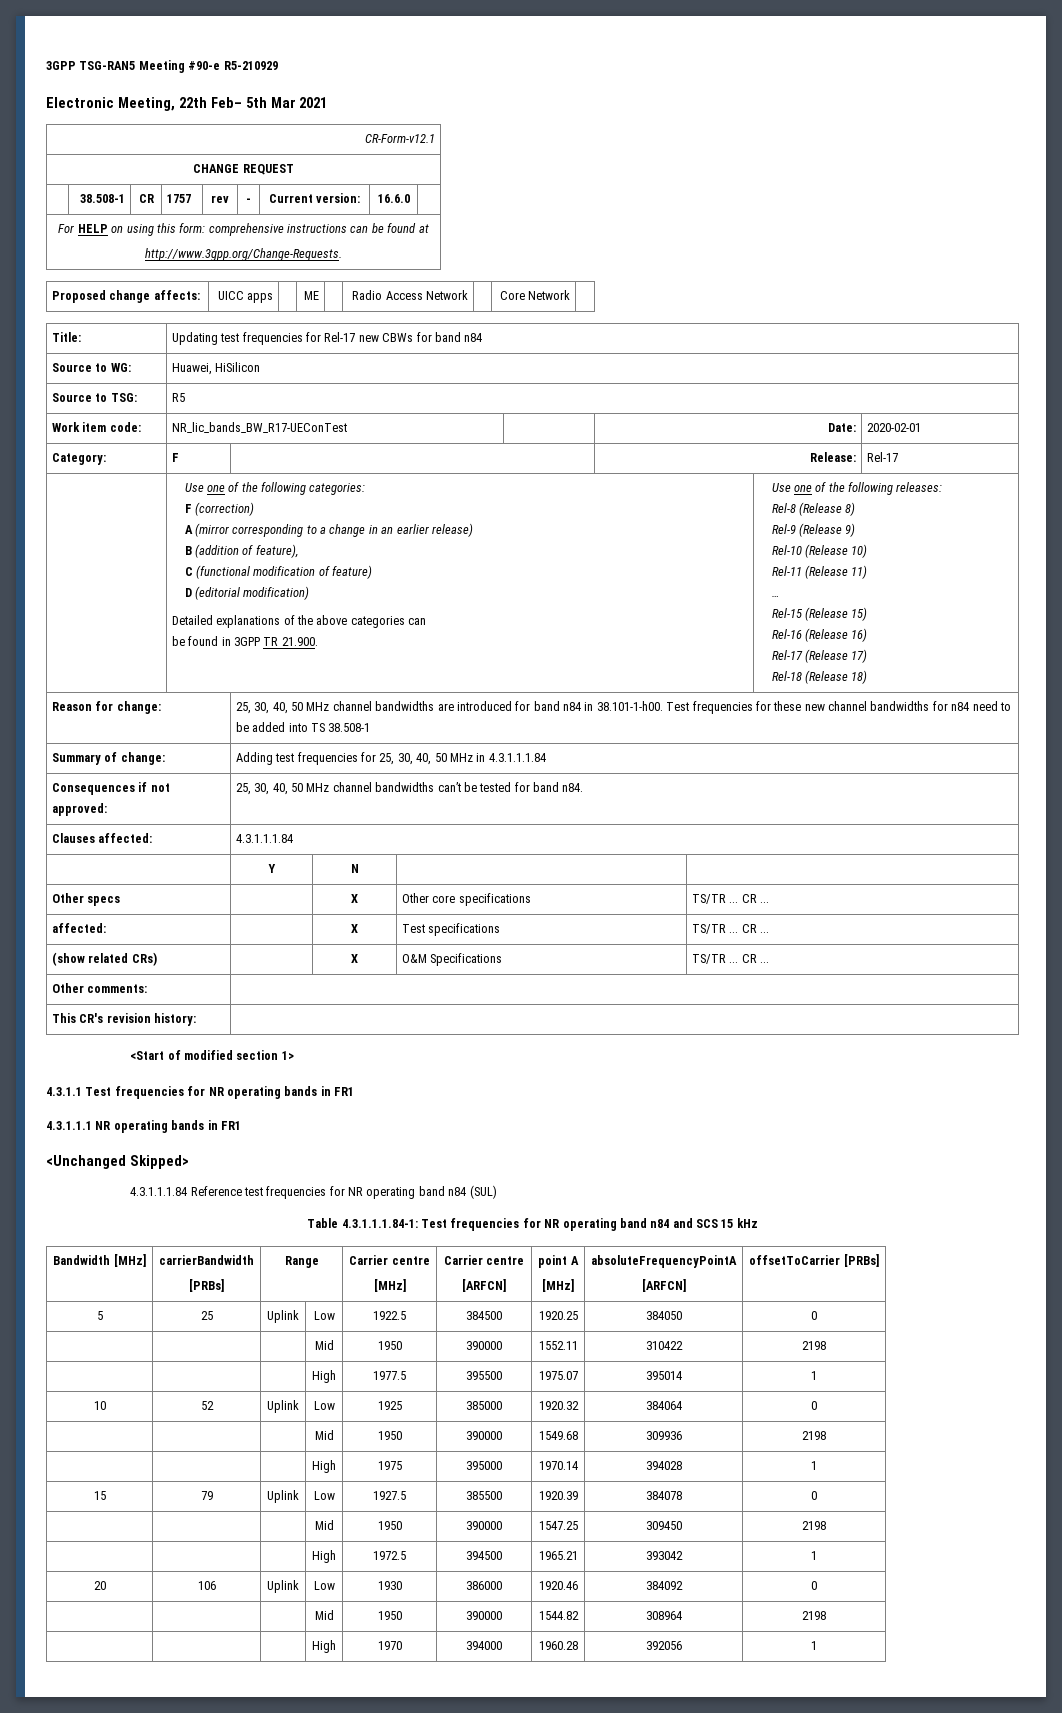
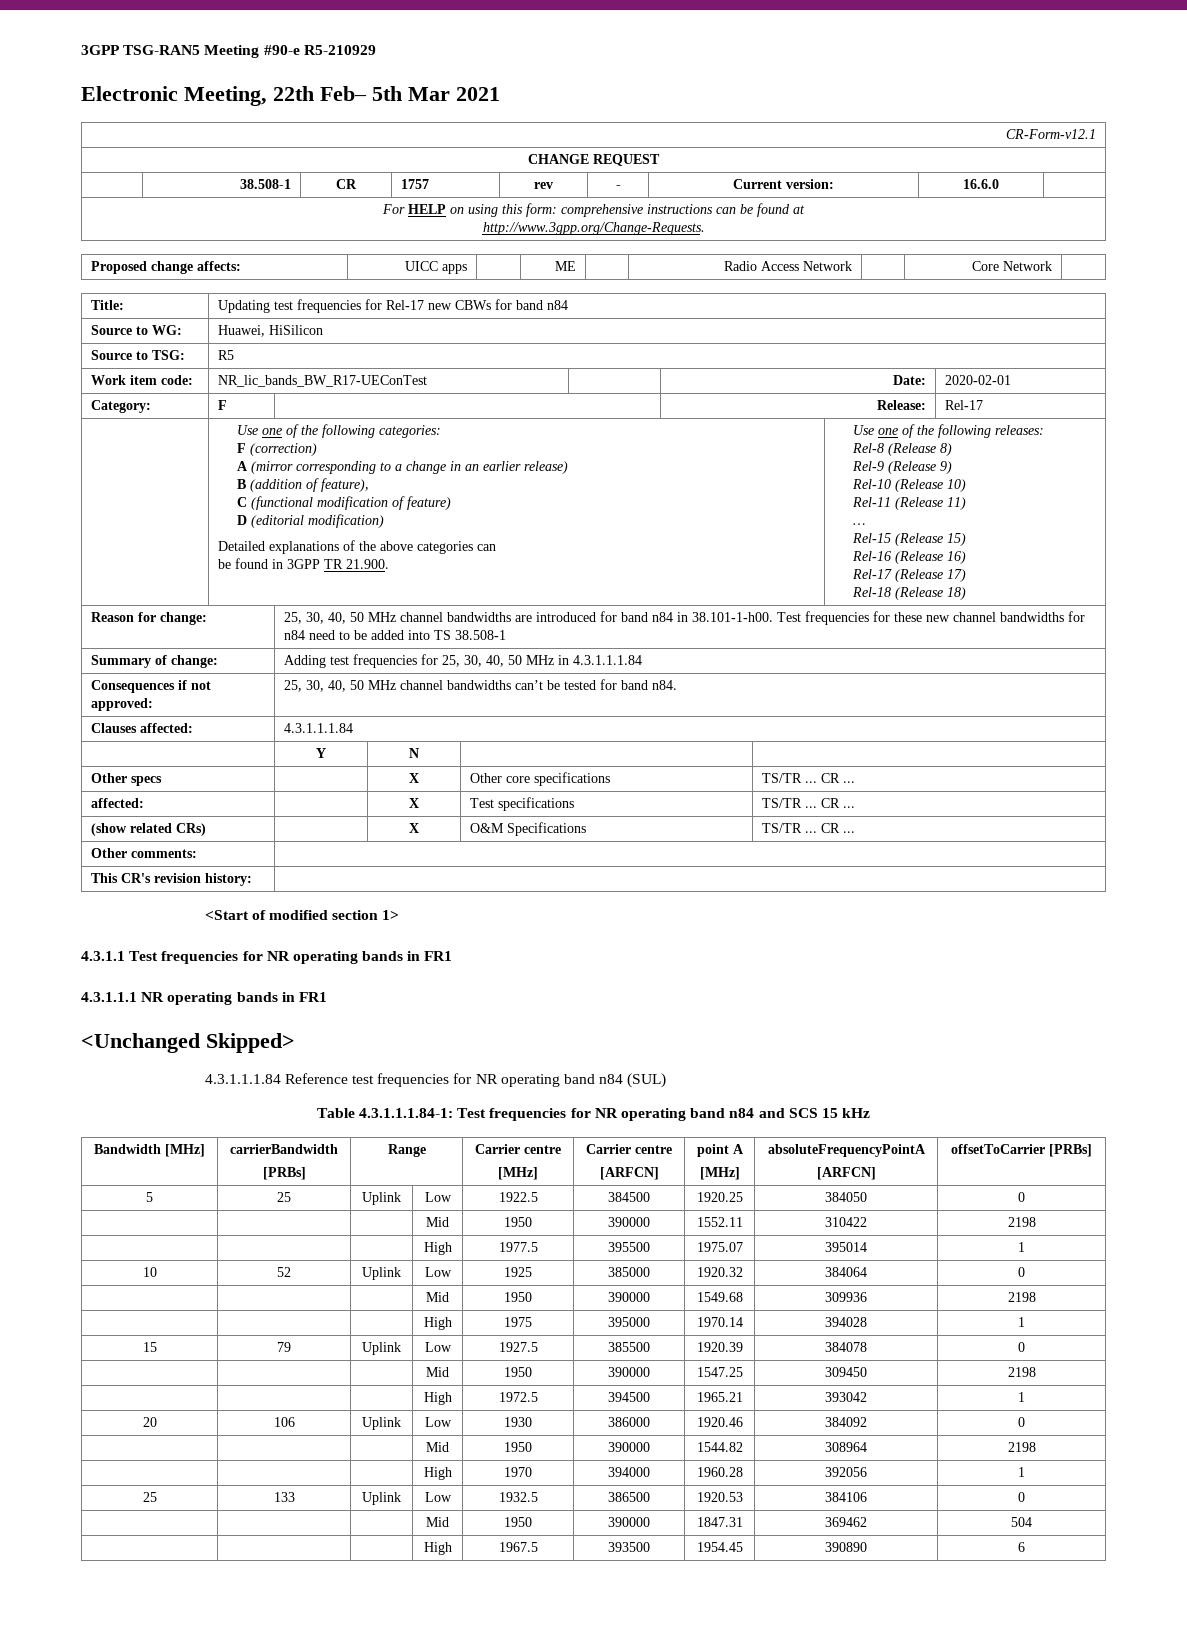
(817, 1645) none -> [142,1492,157,1502] [273,1492,295,1502] [362,1492,401,1505] [424,1492,452,1502] [498,1492,538,1502] [608,1492,650,1502] [696,1492,743,1502] [825,1492,867,1502] [1018,1492,1025,1502] [426,1517,449,1527] [504,1517,532,1527] [608,1517,650,1527] [696,1517,743,1527] [825,1517,867,1527] [1011,1517,1032,1527] [423,1542,452,1555] [498,1542,538,1552] [608,1542,650,1552] [696,1542,743,1552] [825,1542,867,1552] [1018,1542,1025,1552] // 25 | 133 | Uplink | Low | 1932.5 | 386500 | 1920.53 | 384106 | 0 // | | | Mid | 1950 | 390000 | 1847.31 | 369462 | 504 // | | | High | 1967.5 | 393500 | 1954.45 | 390890 | 6

